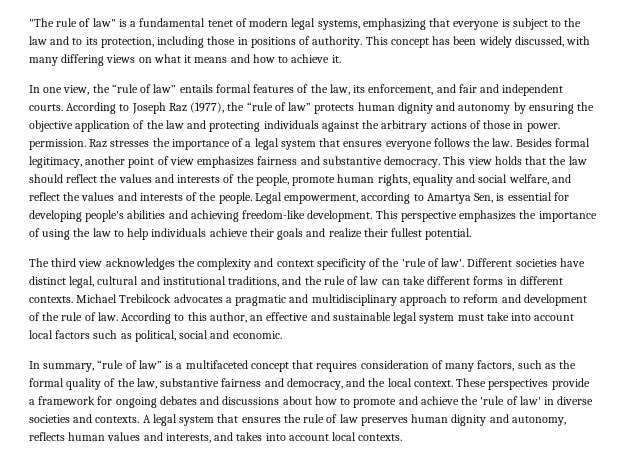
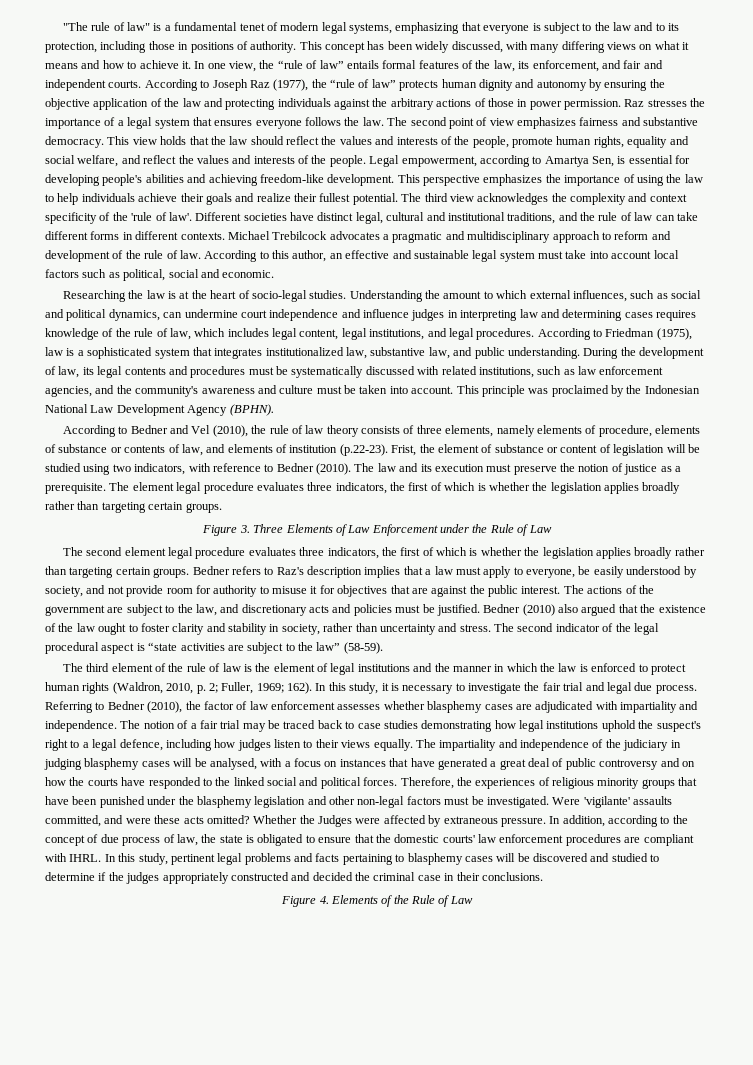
(341, 59) // -> (191, 65) none
[526,123,560,132] power. -> [529,101,562,110] power
[515,138,590,147] [29,156,126,168] Besides formal legitimacy, another -> [387,117,447,126] The second
(472, 234) // -> (398, 199) none
[29,360,577,372] [29,378,590,390] [29,396,594,408] [29,414,566,426] [29,432,403,443] In summary, “rule of law” is a multifaceted concept that requires consideration of many factors, such as the formal quality of the law, substantive fairness and democracy, and the local context. These perspectives provide a framework for ongoing debates and discussions about how to promote and achieve the 'rule of law' in diverse societies and contexts. A legal system that ensures the rule of law preserves human dignity and autonomy, reflects human values and interests, and takes into account local contexts. -> [62,290,701,302] [45,309,696,321] [45,328,692,340] [45,347,704,359] [45,366,664,378] [45,385,700,397] [45,404,274,416] [62,425,700,437] [45,444,700,456] [45,463,681,475] [45,482,681,494] [45,501,222,513] [202,524,552,536] [62,547,705,559] [45,566,697,578] [45,585,654,597] [45,604,706,616] [45,623,659,635] [45,642,383,654] [62,663,686,675] [45,682,697,694] [45,701,699,713] [45,720,701,732] [45,739,681,751] [44,758,695,770] [45,777,698,789] [45,796,672,808] [45,815,688,827] [45,834,694,846] [45,853,660,865] [45,872,543,884] [281,895,473,907] Researching the law is at the heart of socio-legal studies. Understanding the amount to which external influences, such as social and political dynamics, can undermine court independence and influence judges in interpreting law and determining cases requires knowledge of the rule of law, which includes legal content, legal institutions, and legal procedures. According to Friedman (1975), law is a sophisticated system that integrates institutionalized law, substantive law, and public understanding. During the development of law, its legal contents and procedures must be systematically discussed with related institutions, such as law enforcement agencies, and the community's awareness and culture must be taken into account. This principle was proclaimed by the Indonesian National Law Development Agency (BPHN). // According to Bedner and Vel (2010), the rule of law theory consists of three elements, namely elements of procedure, elements of substance or contents of law, and elements of institution (p.22-23). Frist, the element of substance or content of legislation will be studied using two indicators, with reference to Bedner (2010). The law and its execution must preserve the notion of justice as a prerequisite. The element legal procedure evaluates three indicators, the first of which is whether the legislation applies broadly rather than targeting certain groups. // Figure 3. Three Elements of Law Enforcement under the Rule of Law // The second element legal procedure evaluates three indicators, the first of which is whether the legislation applies broadly rather than targeting certain groups. Bedner refers to Raz's description implies that a law must apply to everyone, be easily understood by society, and not provide room for authority to misuse it for objectives that are against the public interest. The actions of the government are subject to the law, and discretionary acts and policies must be justified. Bedner (2010) also argued that the existence of the law ought to foster clarity and stability in society, rather than uncertainty and stress. The second indicator of the legal procedural aspect is “state activities are subject to the law” (58-59). // The third element of the rule of law is the element of legal institutions and the manner in which the law is enforced to protect human rights (Waldron, 2010, p. 2; Fuller, 1969; 162). In this study, it is necessary to investigate the fair trial and legal due process. Referring to Bedner (2010), the factor of law enforcement assesses whether blasphemy cases are adjudicated with impartiality and independence. The notion of a fair trial may be traced back to case studies demonstrating how legal institutions uphold the suspect's right to a legal defence, including how judges listen to their views equally. The impartiality and independence of the judiciary in judging blasphemy cases will be analysed, with a focus on instances that have generated a great deal of public controversy and on how the courts have responded to the linked social and political forces. Therefore, the experiences of religious minority groups that have been punished under the blasphemy legislation and other non-legal factors must be investigated. Were 'vigilante' assaults committed, and were these acts omitted? Whether the Judges were affected by extraneous pressure. In addition, according to the concept of due process of law, the state is obligated to ensure that the domestic courts' law enforcement procedures are compliant with IHRL. In this study, pertinent legal problems and facts pertaining to blasphemy cases will be discovered and studied to determine if the judges appropriately constructed and decided the criminal case in their conclusions. // Figure 4. Elements of the Rule of Law

